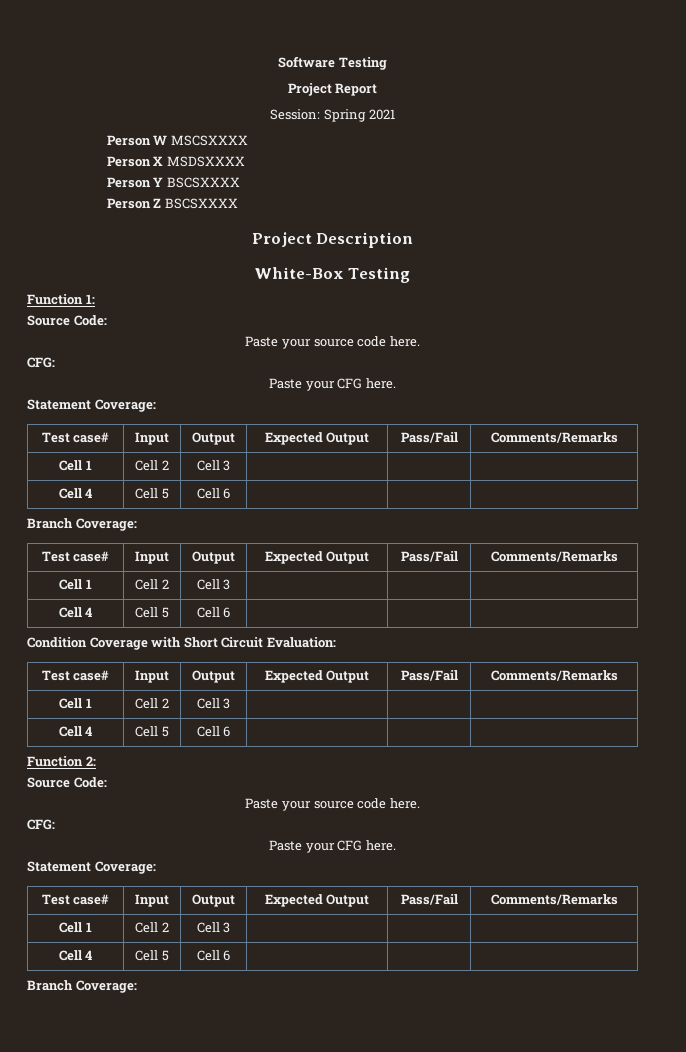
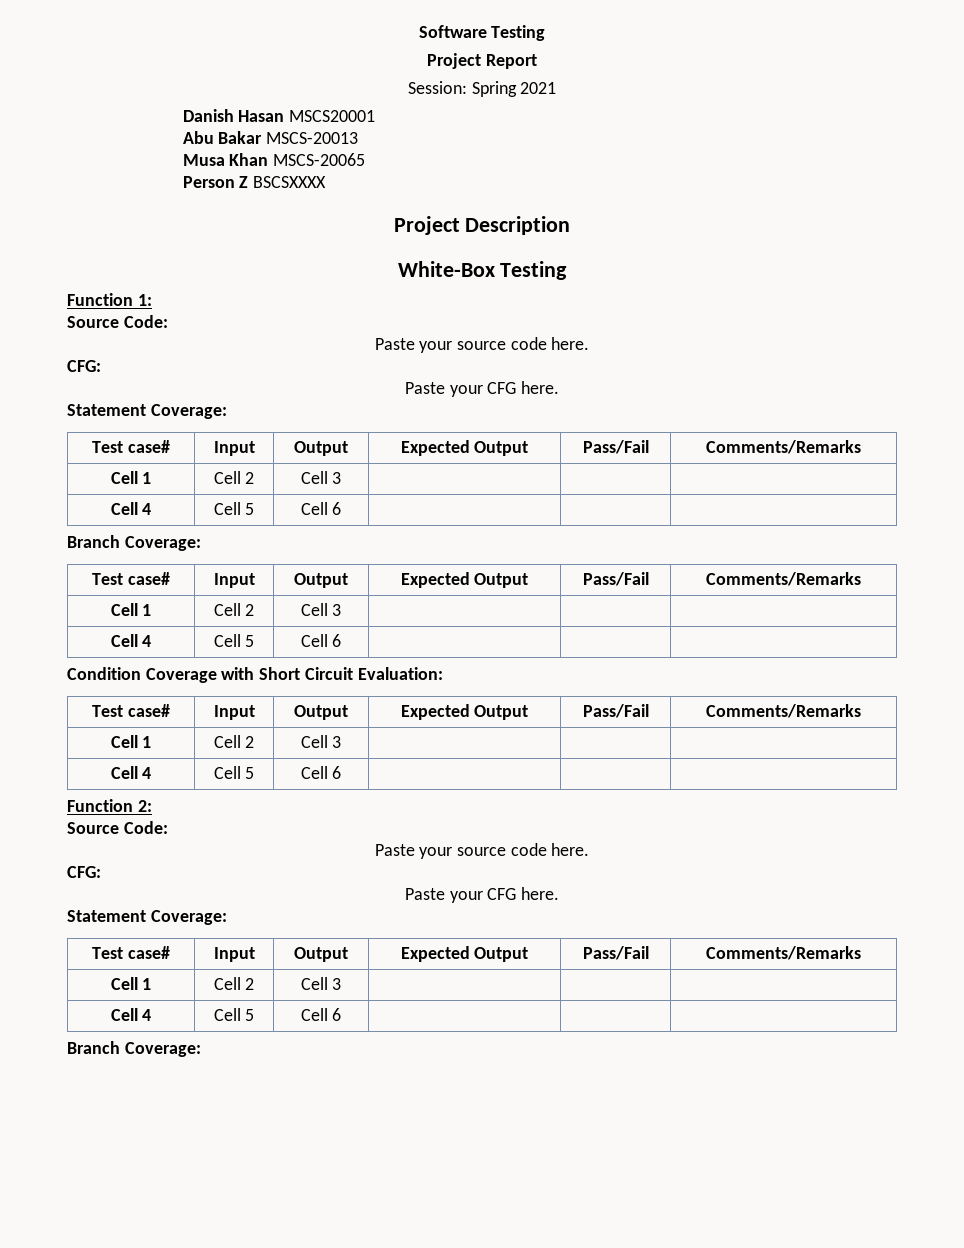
[106,135,248,146] [106,156,245,167] [106,177,240,188] Person W MSCSXXXX // Person X MSDSXXXX // Person Y BSCSXXXX -> [182,109,376,122] [182,131,359,144] [182,153,366,166] Danish Hasan MSCS20001 // Abu Bakar MSCS-20013 // Musa Khan MSCS-20065

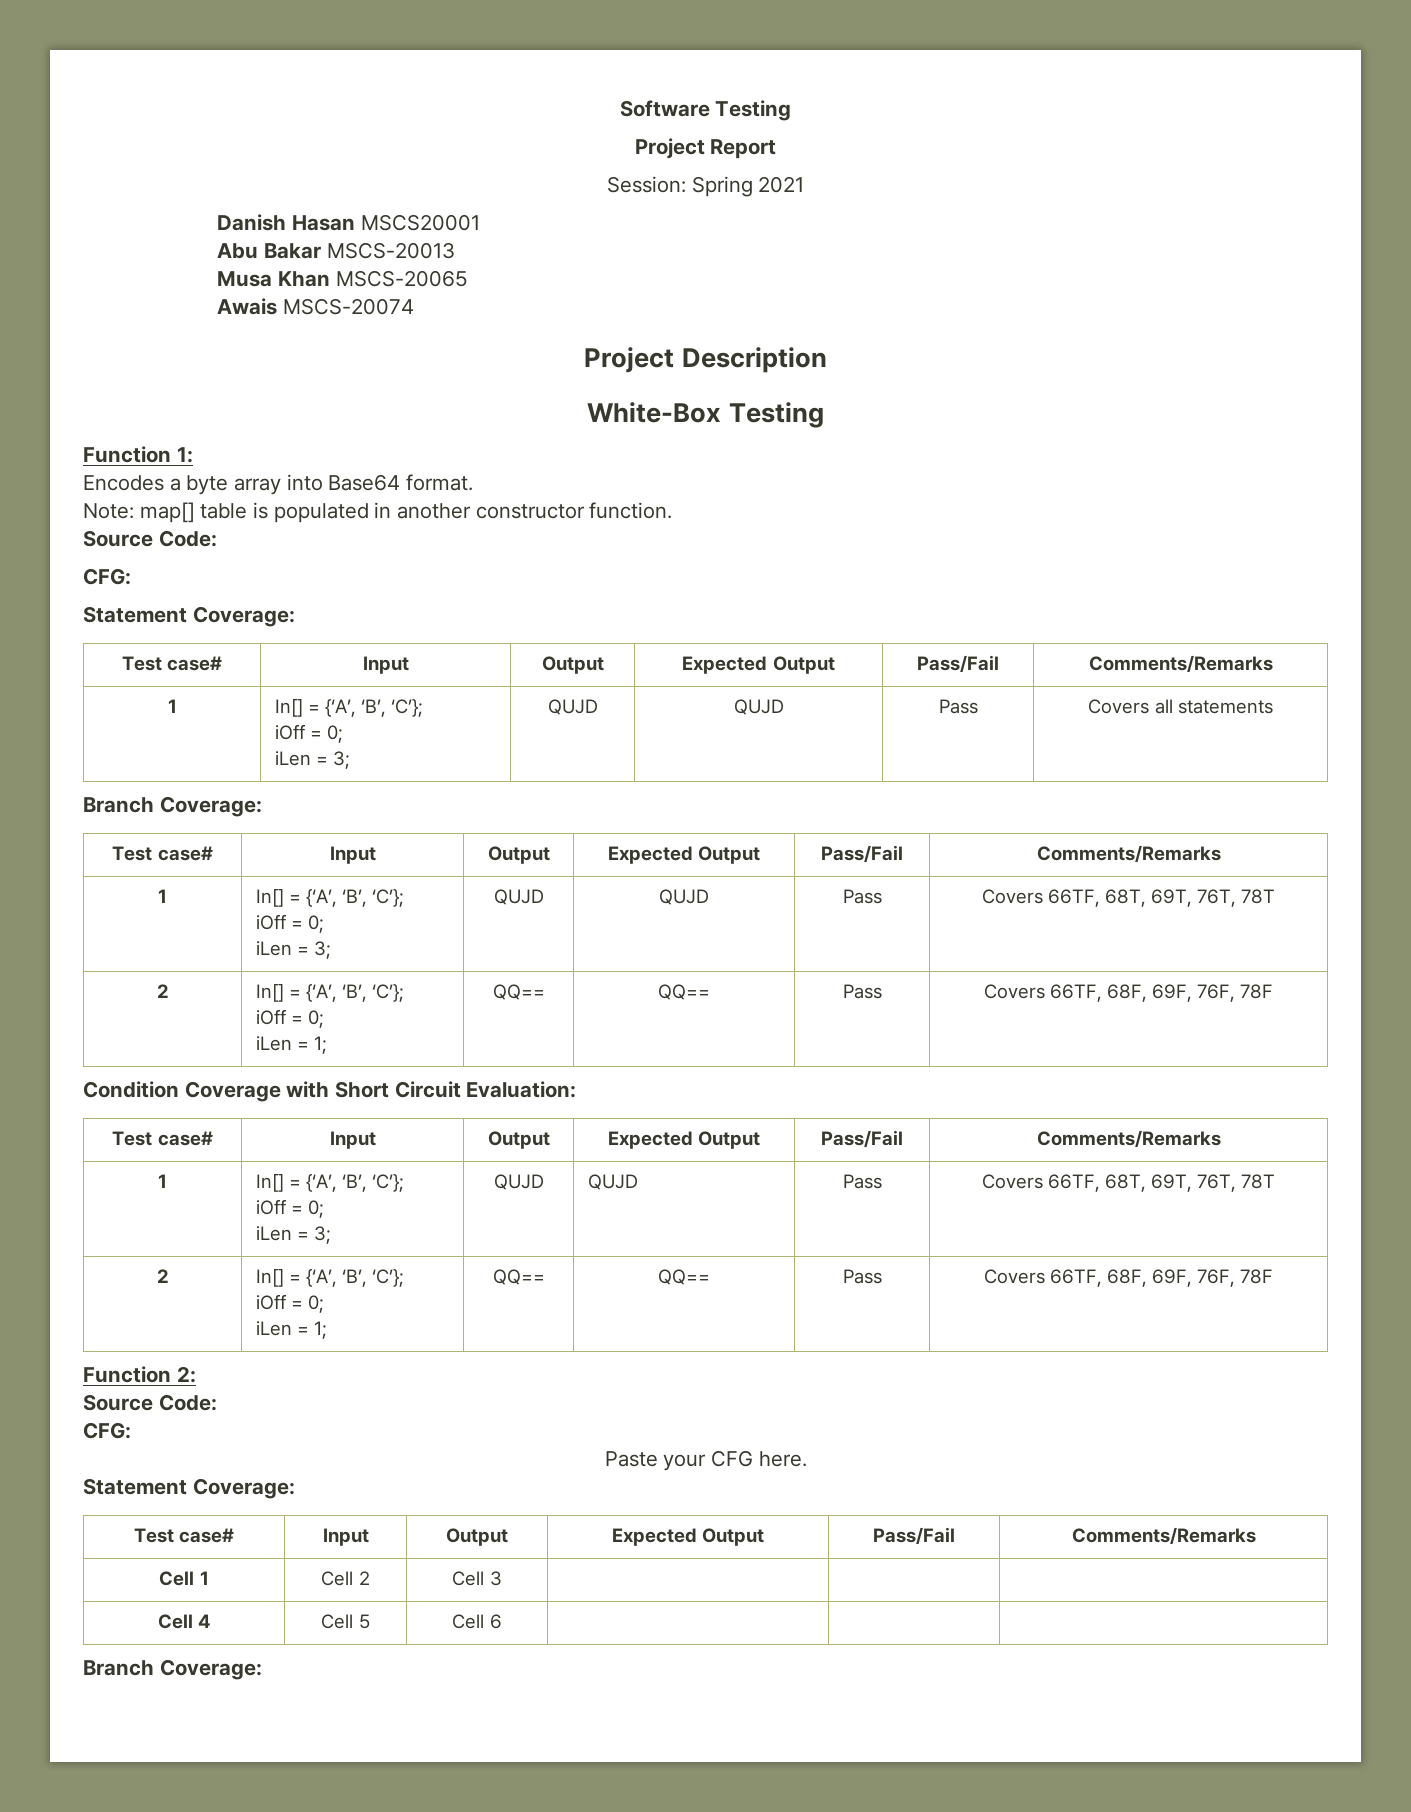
[182,176,327,188] Person Z BSCSXXXX -> [217,298,414,315] Awais MSCS-20074
[67,315,168,328] [374,337,590,353] Source Code: // Paste your source code here. -> [83,474,474,495] [83,502,673,523] [83,530,217,547] [83,568,131,585] [83,606,295,627] [121,656,223,671] [362,656,409,674] [541,656,604,674] [682,656,835,674] [917,655,999,673] [1088,655,1273,673] [167,699,177,713] [274,699,424,717] [274,724,343,743] [274,751,350,769] [547,699,598,715] [733,699,784,715] [938,699,978,714] [1088,699,1273,714] [83,796,262,817] [112,846,213,861] [329,846,376,864] [487,846,550,864] [607,846,761,864] [821,845,903,863] [1036,845,1221,863] [158,889,167,903] [255,889,405,907] [255,914,324,933] [255,941,331,959] [493,889,544,905] [659,889,709,905] [842,889,882,904] [981,889,1276,907] [156,984,169,998] [255,984,405,1002] [255,1009,324,1028] [255,1036,327,1054] [492,984,545,1000] [658,984,710,1000] [842,984,882,999] [983,984,1274,1002] [83,1081,577,1102] [112,1131,213,1146] [329,1131,376,1149] [487,1131,550,1149] [607,1131,761,1149] [821,1130,903,1148] [1036,1130,1221,1148] [158,1174,167,1188] [255,1174,405,1192] [255,1199,324,1218] [255,1226,331,1244] [493,1174,544,1190] [587,1174,638,1190] [842,1174,882,1189] [981,1174,1276,1192] [156,1269,169,1283] [255,1269,405,1287] [255,1294,324,1313] [255,1321,327,1339] [492,1269,545,1285] [658,1269,710,1285] [842,1269,882,1284] [983,1269,1274,1287] [83,1366,196,1383] [83,1394,217,1411] Encodes a byte array into Base64 format. // Note: map[] table is populated in another constructor function. // Source Code: // CFG: // Statement Coverage: // Test case# | Input | Output | Expected Output | Pass/Fail | Comments/Remarks // 1 | In[] = {‘A’, ‘B’, ‘C’}; // iOff = 0; // iLen = 3; | QUJD | QUJD | Pass | Covers all statements // Branch Coverage: // Test case# | Input | Output | Expected Output | Pass/Fail | Comments/Remarks // 1 | In[] = {‘A’, ‘B’, ‘C’}; // iOff = 0; // iLen = 3; | QUJD | QUJD | Pass | Covers 66TF, 68T, 69T, 76T, 78T // 2 | In[] = {‘A’, ‘B’, ‘C’}; // iOff = 0; // iLen = 1; | QQ== | QQ== | Pass | Covers 66TF, 68F, 69F, 76F, 78F // Condition Coverage with Short Circuit Evaluation: // Test case# | Input | Output | Expected Output | Pass/Fail | Comments/Remarks // 1 | In[] = {‘A’, ‘B’, ‘C’}; // iOff = 0; // iLen = 3; | QUJD | QUJD | Pass | Covers 66TF, 68T, 69T, 76T, 78T // 2 | In[] = {‘A’, ‘B’, ‘C’}; // iOff = 0; // iLen = 1; | QQ== | QQ== | Pass | Covers 66TF, 68F, 69F, 76F, 78F // Function 2: // Source Code:
[92,572,170,585] [213,573,255,588] [294,573,348,588] [400,572,529,588] [582,572,649,586] [706,572,861,586] [110,603,152,616] [213,603,255,616] [300,603,342,616] [110,634,152,647] [213,634,255,647] [300,634,342,647] [67,667,443,683] [92,704,170,717] [213,705,255,720] [294,705,348,720] [400,704,529,720] [582,704,649,718] [706,704,861,718] [110,735,152,748] [213,735,255,748] [300,735,342,748] [110,766,152,779] [213,766,255,779] [300,766,342,779] [67,799,152,812] [67,821,168,834] [374,843,590,859] [67,866,101,878] [404,887,560,903] [67,910,227,925] [92,946,170,959] [213,947,255,962] [294,947,348,962] [400,946,529,962] [582,946,649,960] [706,946,861,960] [110,977,152,990] [213,977,255,990] [300,977,342,990] [110,1008,152,1021] [213,1008,255,1021] [300,1008,342,1021] [67,1041,201,1057] // Test case# | Input | Output | Expected Output | Pass/Fail | Comments/Remarks // Cell 1 | Cell 2 | Cell 3 | | | // Cell 4 | Cell 5 | Cell 6 | | | // Condition Coverage with Short Circuit Evaluation: // Test case# | Input | Output | Expected Output | Pass/Fail | Comments/Remarks // Cell 1 | Cell 2 | Cell 3 | | | // Cell 4 | Cell 5 | Cell 6 | | | // Function 2: // Source Code: // Paste your source code here. // CFG: // Paste your CFG here. // Statement Coverage: // Test case# | Input | Output | Expected Output | Pass/Fail | Comments/Remarks // Cell 1 | Cell 2 | Cell 3 | | | // Cell 4 | Cell 5 | Cell 6 | | | // Branch Coverage: -> (262, 1669) none

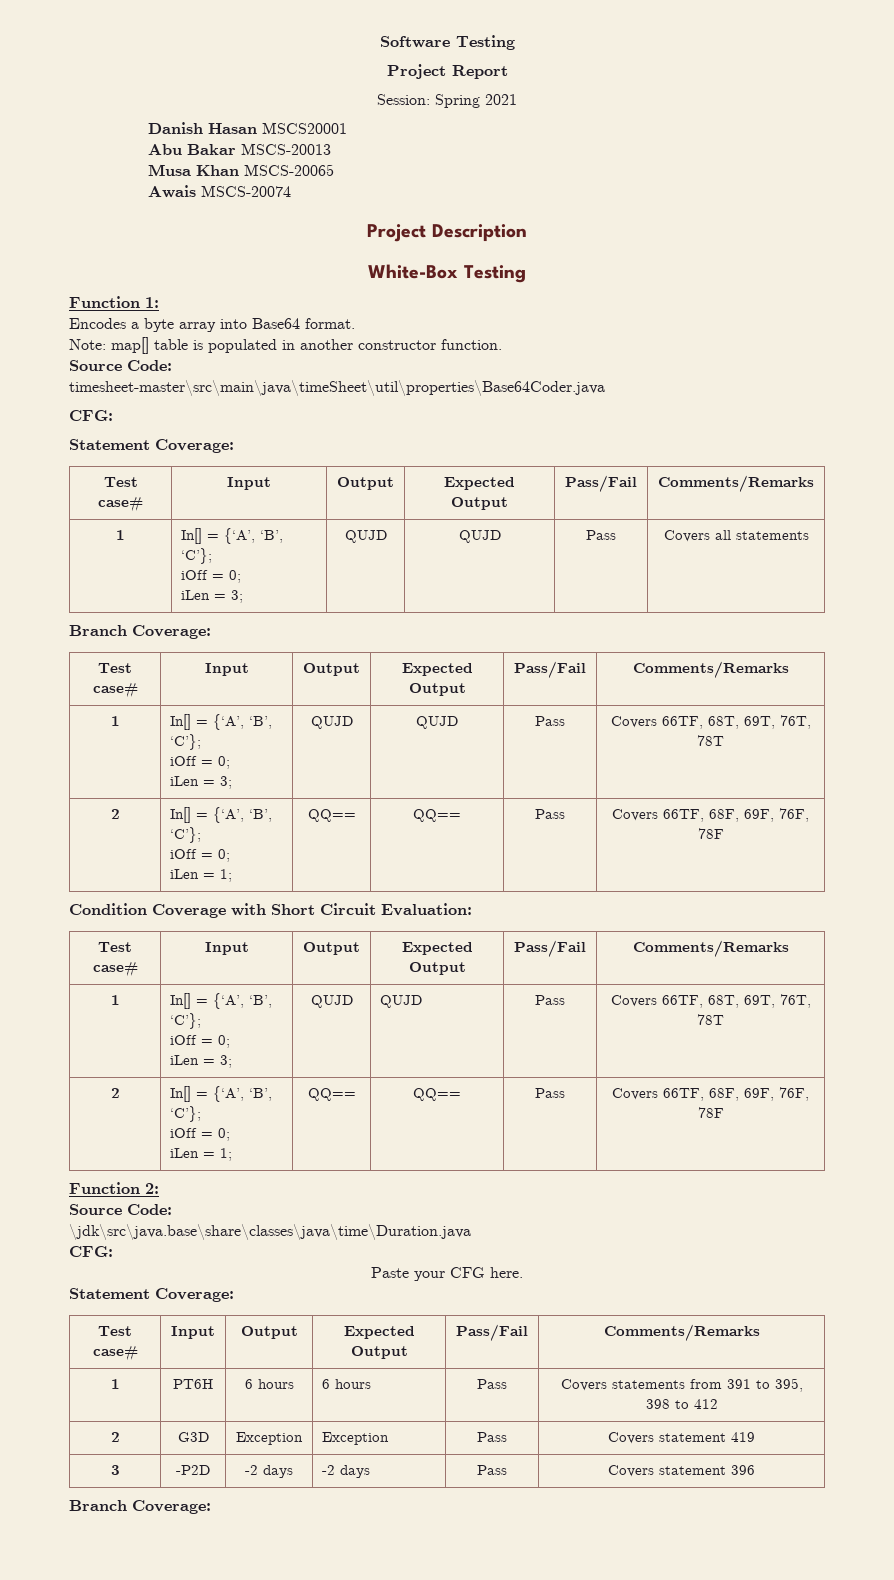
(217, 538) none -> [69,380,605,396] // timesheet-master\src\main\java\timeSheet\util\properties\Base64Coder.java
(217, 1402) none -> [69,1224,471,1240] // \jdk\src\java.base\share\classes\java\time\Duration.java
[159,1571,209,1586] [321,1571,370,1586] [452,1571,502,1586] [157,1614,211,1629] [321,1614,370,1629] [452,1614,502,1629] Cell 1 | Cell 2 | Cell 3 | | | // Cell 4 | Cell 5 | Cell 6 | | | -> [110,1379,120,1389] [173,1379,213,1389] [244,1379,294,1389] [321,1379,371,1389] [477,1379,507,1389] [560,1378,803,1392] [645,1399,718,1409] [110,1432,120,1442] [177,1432,209,1442] [235,1432,303,1445] [321,1432,389,1445] [477,1432,507,1442] [608,1432,755,1444] [110,1465,120,1475] [176,1465,210,1475] [244,1465,293,1478] [321,1465,370,1478] [477,1465,507,1475] [608,1465,755,1477] 1 | PT6H | 6 hours | 6 hours | Pass | Covers statements from 391 to 395, 398 to 412 // 2 | G3D | Exception | Exception | Pass | Covers statement 419 // 3 | -P2D | -2 days | -2 days | Pass | Covers statement 396

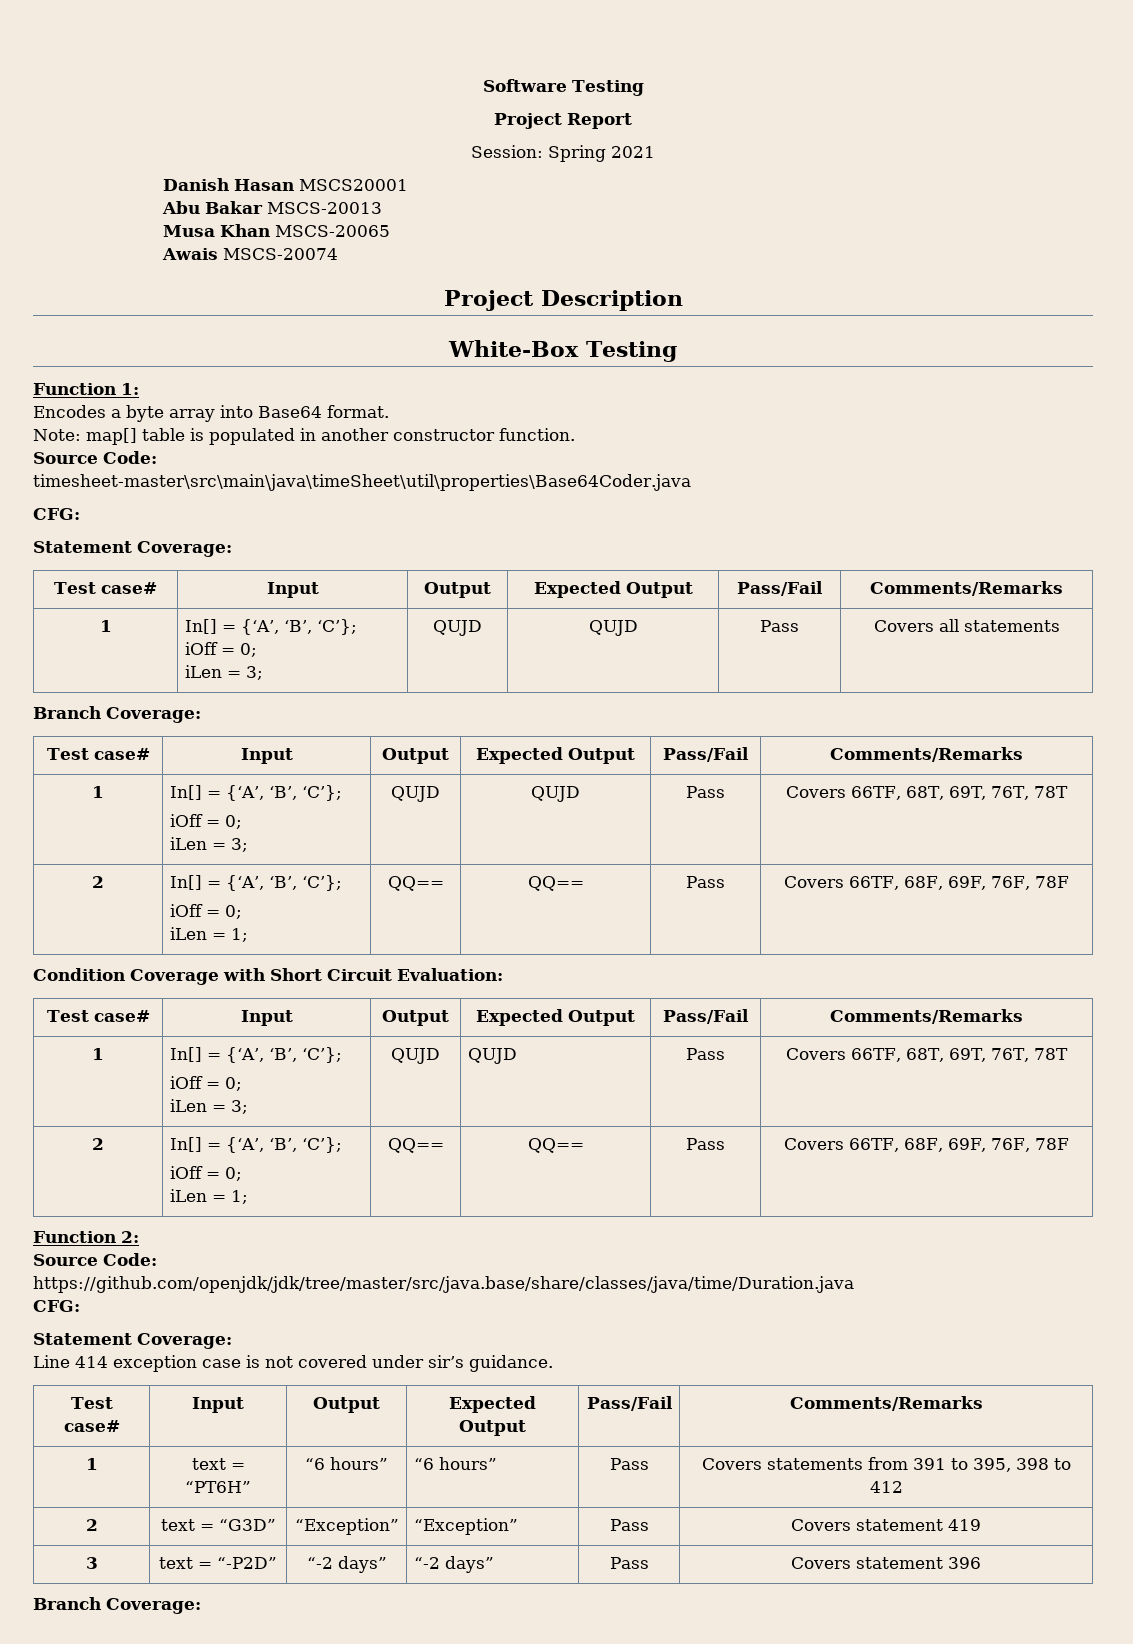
[69,1224,471,1240] [69,1246,113,1257] [371,1267,523,1281] [69,1288,234,1302] [98,1326,132,1336] [92,1345,138,1361] [171,1326,215,1339] [240,1326,298,1339] [343,1326,415,1339] [350,1346,408,1359] [456,1324,528,1341] [603,1324,760,1341] [110,1379,120,1389] [173,1379,213,1389] [244,1379,294,1389] [321,1379,371,1389] \jdk\src\java.base\share\classes\java\time\Duration.java // CFG: // Paste your CFG here. // Statement Coverage: // Test case# | Input | Output | Expected Output | Pass/Fail | Comments/Remarks // 1 | PT6H | 6 hours | 6 hours -> [33,1276,854,1293] [33,1300,80,1312] [33,1333,232,1349] [33,1355,553,1372] [70,1397,113,1409] [63,1420,120,1432] [192,1397,244,1413] [313,1397,380,1413] [449,1396,536,1413] [459,1420,526,1436] [586,1396,673,1411] [789,1396,983,1411] [85,1458,98,1470] [191,1458,245,1470] [185,1481,251,1493] [305,1457,388,1470] [413,1457,497,1470] https://github.com/openjdk/jdk/tree/master/src/java.base/share/classes/java/time/Duration.java // CFG: // Statement Coverage: // Line 414 exception case is not covered under sir’s guidance. // Test case# | Input | Output | Expected Output | Pass/Fail | Comments/Remarks // 1 | text = “PT6H” | “6 hours” | “6 hours”
[177,1432,209,1442] [235,1432,303,1445] [321,1432,389,1445] G3D | Exception | Exception -> [160,1519,276,1531] [294,1518,399,1535] [413,1518,518,1535] text = “G3D” | “Exception” | “Exception”
[176,1465,210,1475] [244,1465,293,1478] [321,1465,370,1478] -P2D | -2 days | -2 days -> [159,1557,277,1569] [306,1556,387,1573] [413,1556,494,1573] text = “-P2D” | “-2 days” | “-2 days”

